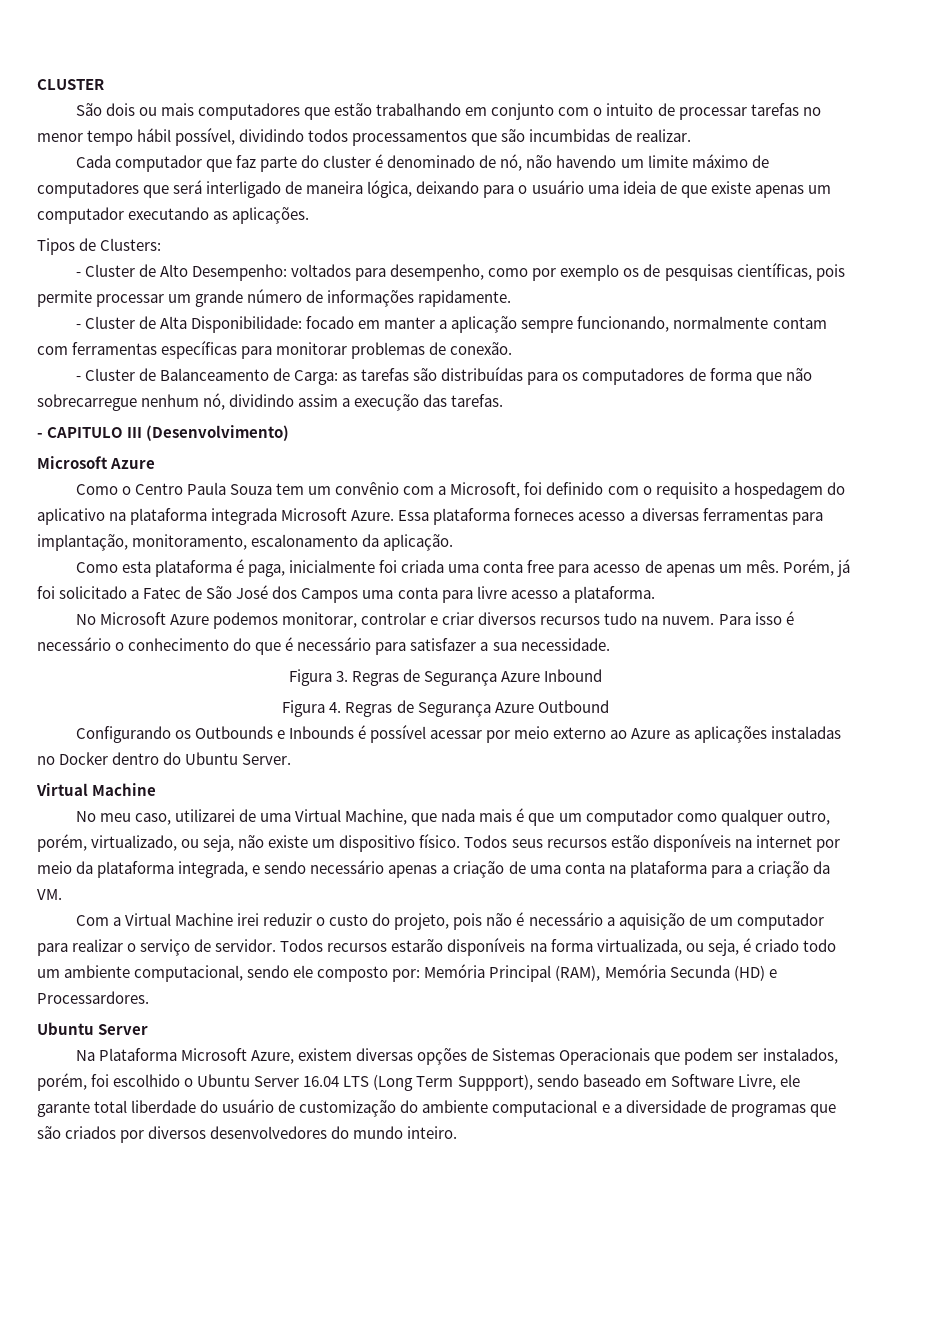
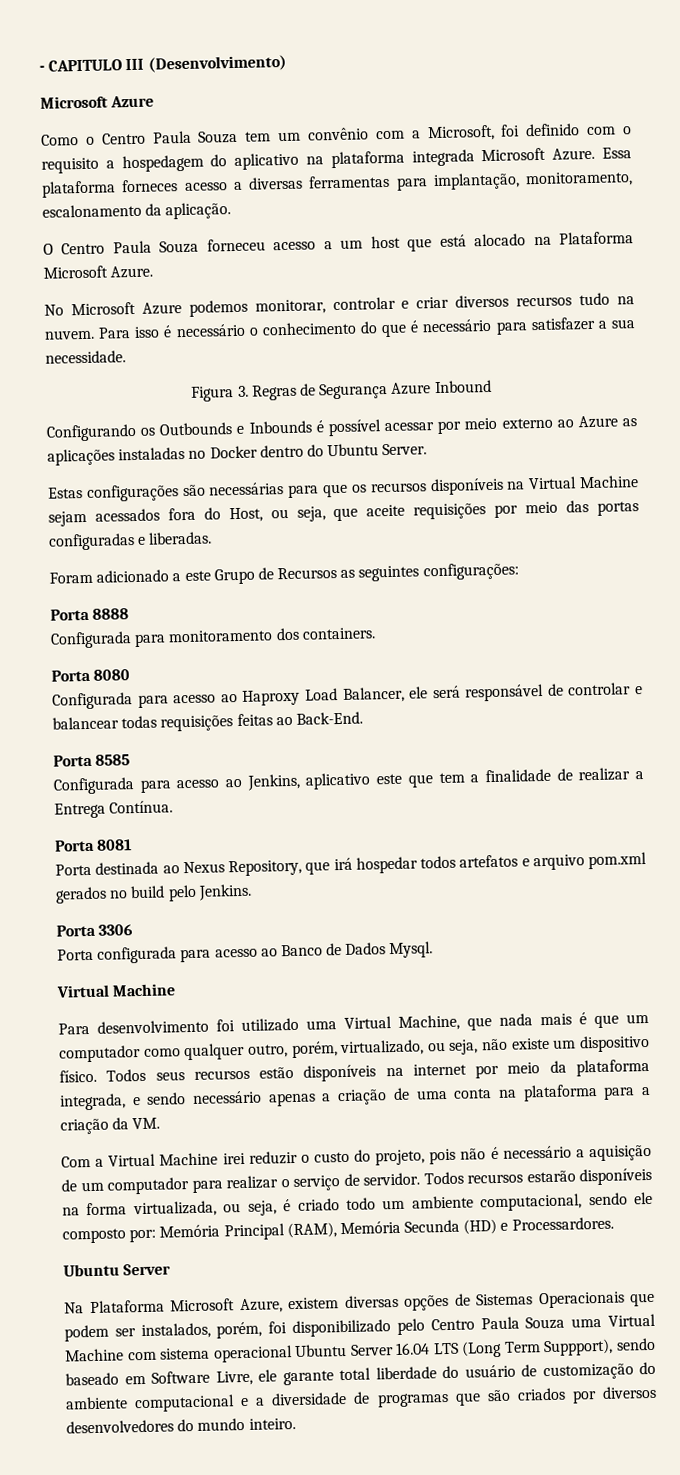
[37,79,104,90] [75,103,821,120] [37,128,691,146] [75,154,769,172] [37,180,831,198] [37,207,310,224] [37,238,162,255] [75,263,845,281] [37,289,512,307] [75,316,827,333] [37,341,513,359] [75,367,812,385] [37,393,504,411] CLUSTER // São dois ou mais computadores que estão trabalhando em conjunto com o intuito de processar tarefas no menor tempo hábil possível, dividindo todos processamentos que são incumbidas de realizar. // Cada computador que faz parte do cluster é denominado de nó, não havendo um limite máximo de computadores que será interligado de maneira lógica, deixando para o usuário uma ideia de que existe apenas um computador executando as aplicações. // Tipos de Clusters: // - Cluster de Alto Desempenho: voltados para desempenho, como por exemplo os de pesquisas científicas, pois permite processar um grande número de informações rapidamente. // - Cluster de Alta Disponibilidade: focado em manter a aplicação sempre funcionando, normalmente contam com ferramentas específicas para monitorar problemas de conexão. // - Cluster de Balanceamento de Carga: as tarefas são distribuídas para os computadores de forma que não sobrecarregue nenhum nó, dividindo assim a execução das tarefas. // -> (39, 68) none
[75,559,850,577] [37,585,655,603] Como esta plataforma é paga, inicialmente foi criada uma conta free para acesso de apenas um mês. Porém, já foi solicitado a Fatec de São José dos Campos uma conta para livre acesso a plataforma. -> [43,231,634,255] [43,265,154,279] O Centro Paula Souza forneceu acesso a um host que está alocado na Plataforma Microsoft Azure.
[282,700,609,717] // Figura 4. Regras de Segurança Azure Outbound -> (492, 386) none
[36,783,157,796] [75,809,257,825] Virtual Machine // No meu caso, utilizarei de -> [48,475,639,502] [48,500,639,527] [48,531,213,551] [49,562,519,585] [50,608,130,621] [50,627,376,649] [51,669,131,682] [52,682,643,710] [52,711,363,732] [53,754,131,767] [53,767,644,795] [54,800,174,819] [54,839,133,852] [55,851,647,877] [55,883,252,904] [56,924,134,937] [57,941,434,964] [56,983,177,998] [58,1017,299,1035] Estas configurações são necessárias para que os recursos disponíveis na Virtual Machine sejam acessados fora do Host, ou seja, que aceite requisições por meio das portas configuradas e liberadas. // Foram adicionado a este Grupo de Recursos as seguintes configurações: // Porta 8888 // Configurada para monitoramento dos containers. // Porta 8080 // Configurada para acesso ao Haproxy Load Balancer, ele será responsável de controlar e balancear todas requisições feitas ao Back-End. // Porta 8585 // Configurada para acesso ao Jenkins, aplicativo este que tem a finalidade de realizar a Entrega Contínua. // Porta 8081 // Porta destinada ao Nexus Repository, que irá hospedar todos artefatos e arquivo pom.xml gerados no build pelo Jenkins. // Porta 3306 // Porta configurada para acesso ao Banco de Dados Mysql. // Virtual Machine // Para desenvolvimento foi utilizado
[113,1074,194,1087] escolhido o -> [292,1313,656,1338] [65,1345,293,1363] disponibilizado pelo Centro Paula Souza uma Virtual Machine com sistema operacional

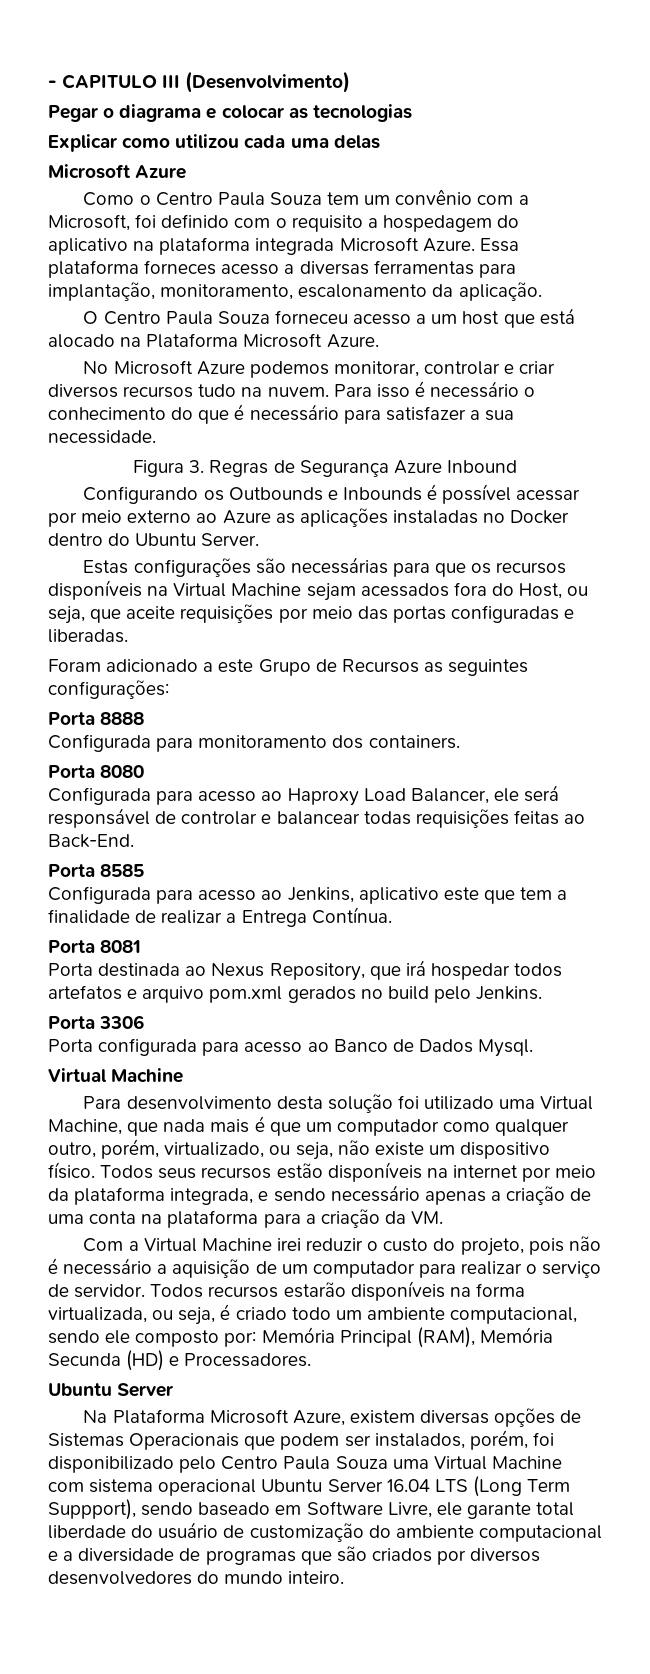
(287, 63) none -> [48,104,412,122] [48,134,380,152] // Pegar o diagrama e colocar as tecnologias // Explicar como utilizou cada uma delas
(209, 1026) none -> [276,1094,393,1113] desta solução
[511,1216,614,1231] Processardores. -> [184,1353,312,1367] Processadores.

